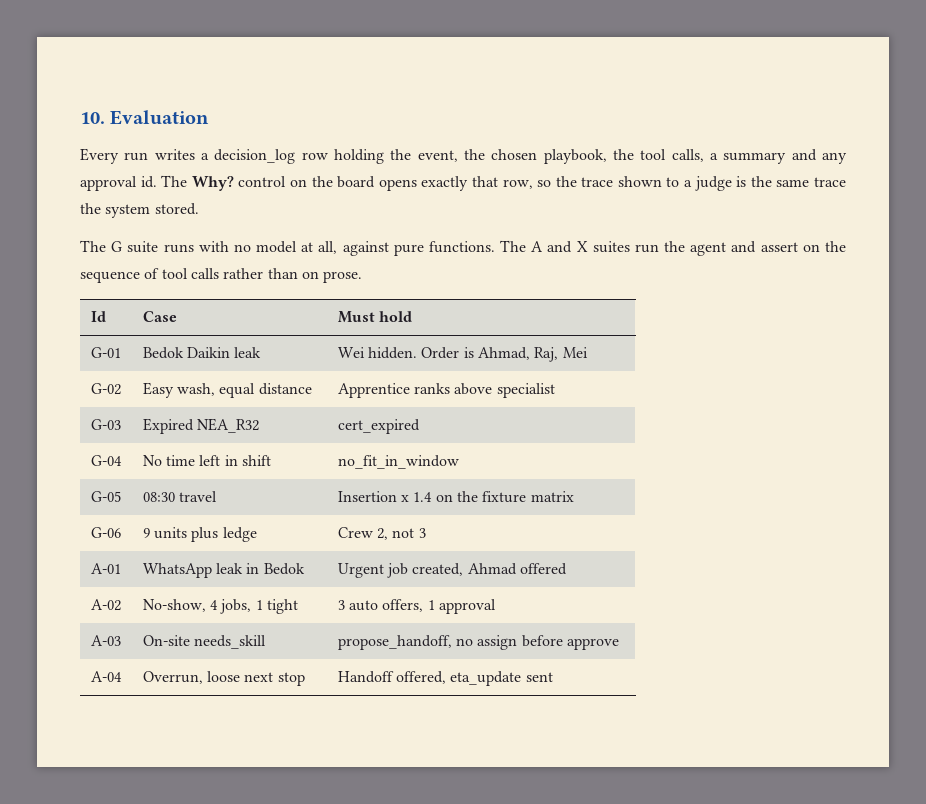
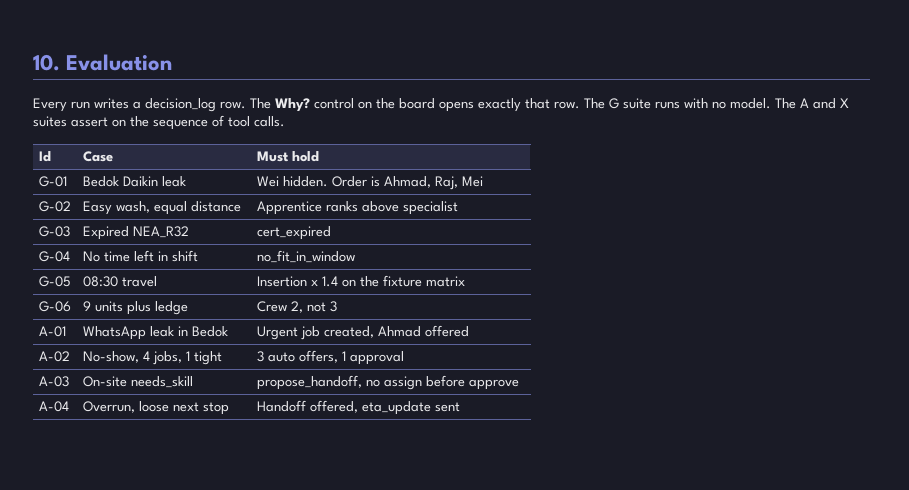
[301,149,848,164] [80,176,157,191] row holding the event, the chosen playbook, the tool calls, a summary and any approval id. -> [220,101,246,109] row.
[502,176,846,191] [80,203,199,218] row, so the trace shown to a judge is the same trace the system stored. // -> [554,101,580,109] row.
[256,241,495,256] model at all, against pure functions. -> [730,98,771,109] model.
[634,241,757,256] run the agent and -> (67, 121) none
[190,268,363,283] calls rather than on prose. -> [254,116,285,127] calls.

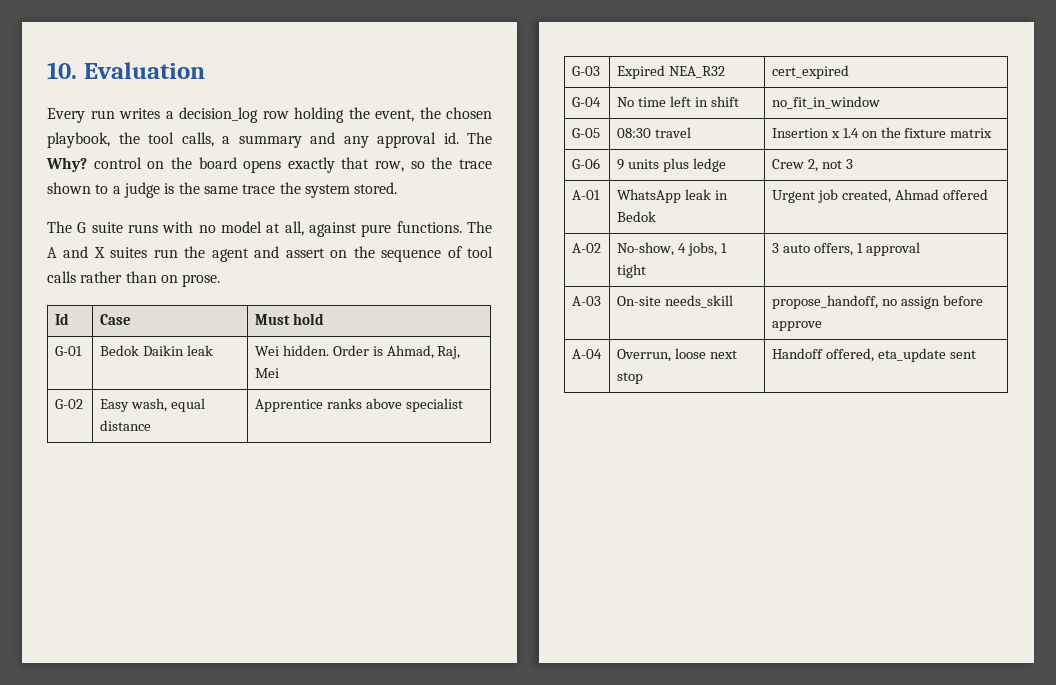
[220,101,246,109] row. -> [262,107,492,123] [47,132,459,148] row holding the event, the chosen playbook, the tool calls, a summary and any approval id.
[554,101,580,109] row. -> [375,157,492,172] [47,182,398,198] row, so the trace shown to a judge is the same trace the system stored. //
[730,98,771,109] model. -> [221,221,462,237] model at all, against pure functions.
(67, 121) none -> [153,246,280,262] run the agent and
[254,116,285,127] calls. -> [47,271,221,287] calls rather than on prose.

